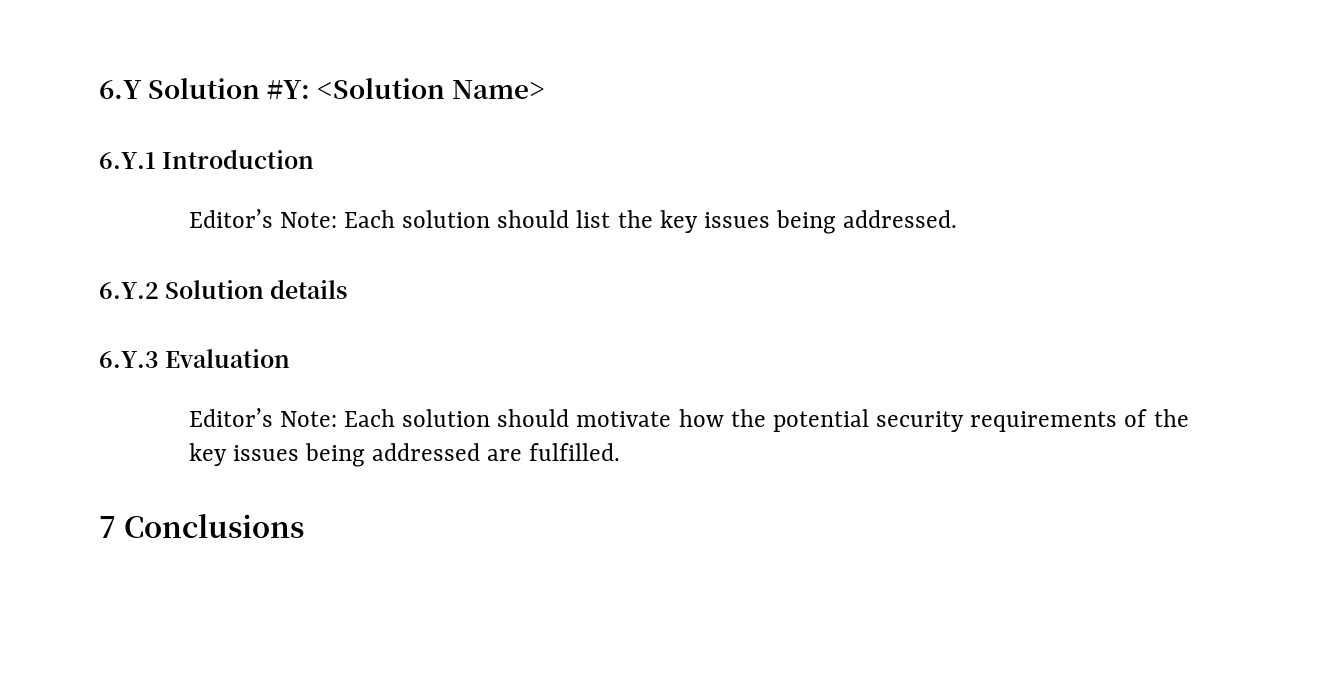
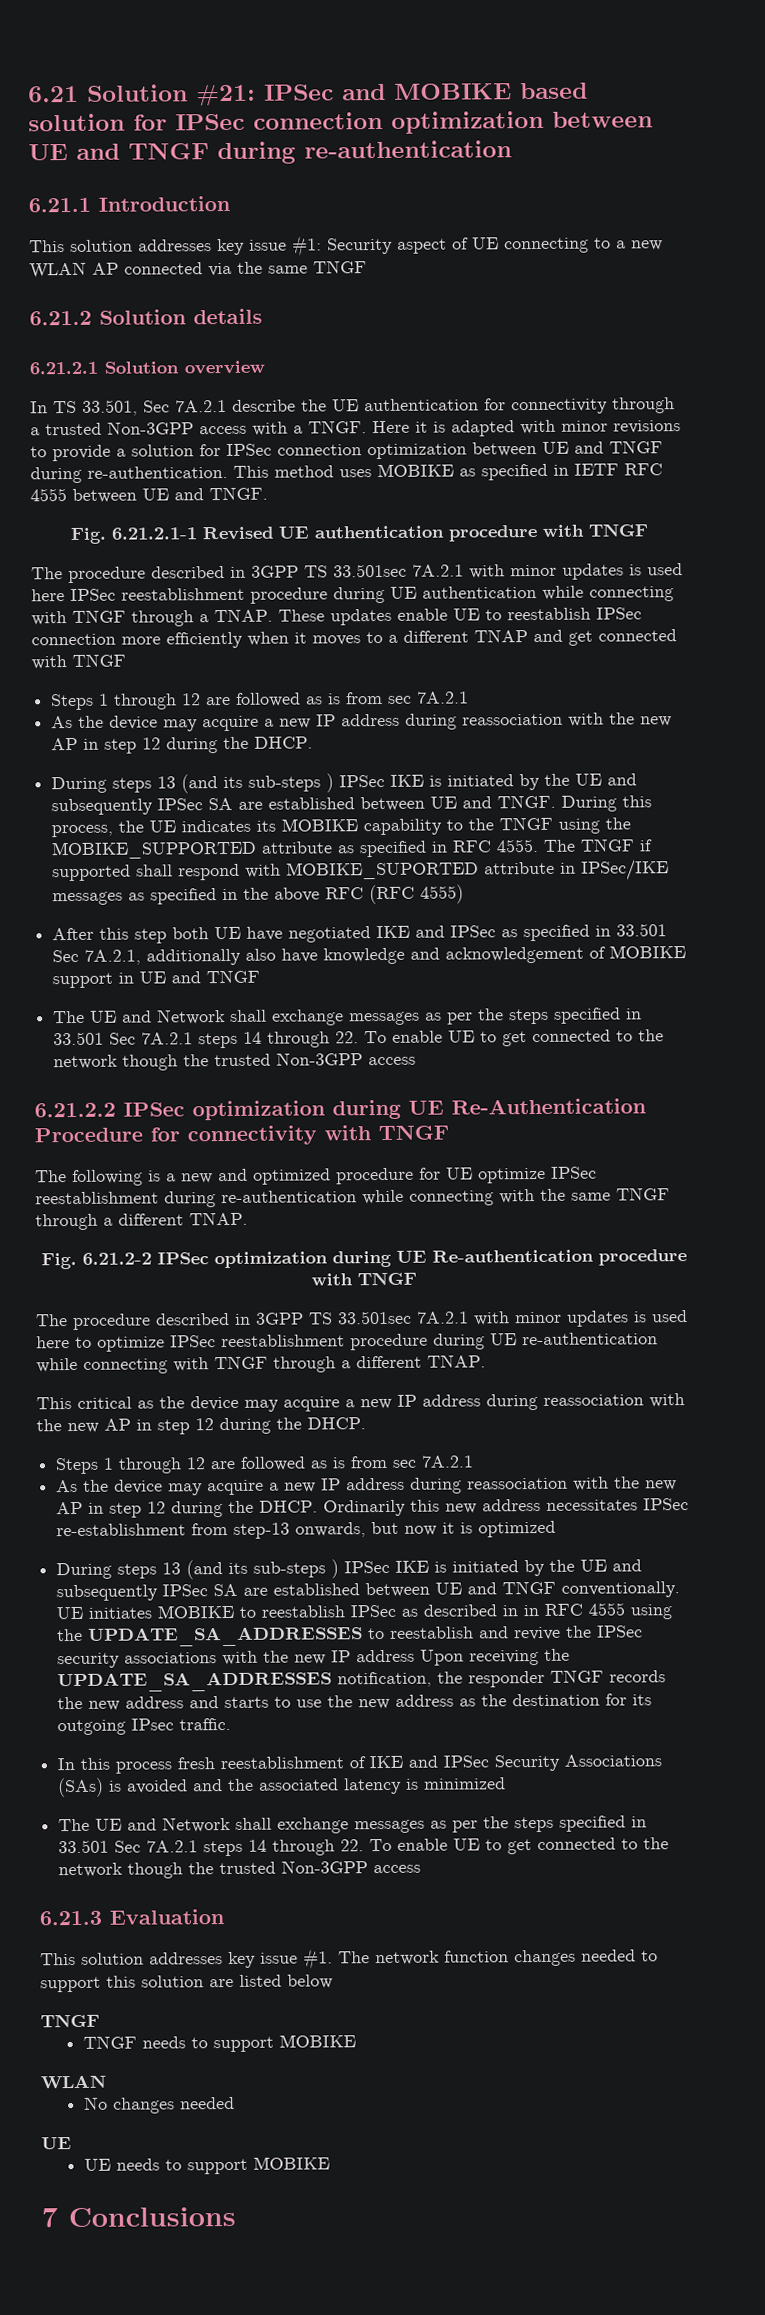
[99,78,546,99] [99,149,315,169] [188,209,958,234] [99,279,348,299] [99,349,291,368] [188,408,1189,432] [188,443,621,467] 6.Y Solution #Y: <Solution Name> // 6.Y.1 Introduction // Editor’s Note: Each solution should list the key issues being addressed. // 6.Y.2 Solution details // 6.Y.3 Evaluation // Editor’s Note: Each solution should motivate how the potential security requirements of the key issues being addressed are fulfilled. -> [28,82,588,107] [28,110,653,134] [28,140,512,165] [28,195,230,213] [29,235,663,257] [29,260,367,279] [29,308,263,326] [29,360,265,375] [30,397,675,416] [30,419,681,437] [30,440,663,462] [30,463,663,484] [30,486,268,503] [70,523,648,544] [31,563,683,584] [31,585,674,604] [31,607,642,627] [31,629,677,649] [31,653,126,670] [51,691,470,711] [51,712,673,732] [51,736,314,754] [51,773,638,794] [51,794,653,816] [51,816,632,838] [51,838,654,860] [52,859,670,882] [52,884,465,906] [52,923,668,944] [52,945,687,966] [52,969,261,989] [53,1007,643,1026] [53,1029,665,1049] [53,1052,417,1071] [34,1098,646,1121] [34,1124,449,1146] [35,1166,597,1187] [35,1187,670,1208] [35,1211,248,1231] [41,1249,687,1270] [311,1271,417,1286] [36,1310,688,1331] [36,1332,658,1352] [36,1354,486,1374] [36,1393,685,1412] [36,1417,366,1435] [55,1455,475,1475] [56,1476,678,1496] [56,1498,690,1518] [56,1520,557,1539] [56,1559,643,1580] [56,1580,681,1602] [56,1602,673,1620] [57,1625,644,1647] [57,1648,571,1669] [57,1669,667,1693] [57,1693,653,1711] [57,1717,232,1736] [57,1754,663,1774] [58,1777,507,1798] [58,1815,648,1834] [58,1837,670,1857] [58,1860,422,1879] [39,1909,224,1926] [40,1948,658,1970] [40,1974,333,1993] [40,2013,100,2028] [82,2034,356,2053] [40,2074,107,2090] [83,2096,235,2114] [41,2137,72,2150] [83,2156,330,2175] 6.21 Solution #21: IPSec and MOBIKE based solution for IPSec connection optimization between UE and TNGF during re-authentication // 6.21.1 Introduction // This solution addresses key issue #1: Security aspect of UE connecting to a new WLAN AP connected via the same TNGF // 6.21.2 Solution details // 6.21.2.1 Solution overview // In TS 33.501, Sec 7A.2.1 describe the UE authentication for connectivity through a trusted Non-3GPP access with a TNGF. Here it is adapted with minor revisions to provide a solution for IPSec connection optimization between UE and TNGF during re-authentication. This method uses MOBIKE as specified in IETF RFC 4555 between UE and TNGF. // Fig. 6.21.2.1-1 Revised UE authentication procedure with TNGF // The procedure described in 3GPP TS 33.501sec 7A.2.1 with minor updates is used here IPSec reestablishment procedure during UE authentication while connecting with TNGF through a TNAP. These updates enable UE to reestablish IPSec connection more efficiently when it moves to a different TNAP and get connected with TNGF // Steps 1 through 12 are followed as is from sec 7A.2.1 // As the device may acquire a new IP address during reassociation with the new AP in step 12 during the DHCP. // During steps 13 (and its sub-steps ) IPSec IKE is initiated by the UE and subsequently IPSec SA are established between UE and TNGF. During this process, the UE indicates its MOBIKE capability to the TNGF using the MOBIKE_SUPPORTED attribute as specified in RFC 4555. The TNGF if supported shall respond with MOBIKE_SUPORTED attribute in IPSec/IKE messages as specified in the above RFC (RFC 4555) // After this step both UE have negotiated IKE and IPSec as specified in 33.501 Sec 7A.2.1, additionally also have knowledge and acknowledgement of MOBIKE support in UE and TNGF // The UE and Network shall exchange messages as per the steps specified in 33.501 Sec 7A.2.1 steps 14 through 22. To enable UE to get connected to the network though the trusted Non-3GPP access // 6.21.2.2 IPSec optimization during UE Re-Authentication Procedure for connectivity with TNGF // The following is a new and optimized procedure for UE optimize IPSec reestablishment during re-authentication while connecting with the same TNGF through a different TNAP. // Fig. 6.21.2-2 IPSec optimization during UE Re-authentication procedure with TNGF // The procedure described in 3GPP TS 33.501sec 7A.2.1 with minor updates is used here to optimize IPSec reestablishment procedure during UE re-authentication while connecting with TNGF through a different TNAP. // This critical as the device may acquire a new IP address during reassociation with the new AP in step 12 during the DHCP. // Steps 1 through 12 are followed as is from sec 7A.2.1 // As the device may acquire a new IP address during reassociation with the new AP in step 12 during the DHCP. Ordinarily this new address necessitates IPSec re-establishment from step-13 onwards, but now it is optimized // During steps 13 (and its sub-steps ) IPSec IKE is initiated by the UE and subsequently IPSec SA are established between UE and TNGF conventionally. UE initiates MOBIKE to reestablish IPSec as described in in RFC 4555 using the UPDATE_SA_ADDRESSES to reestablish and revive the IPSec security associations with the new IP address Upon receiving the UPDATE_SA_ADDRESSES notification, the responder TNGF records the new address and starts to use the new address as the destination for its outgoing IPsec traffic. // In this process fresh reestablishment of IKE and IPSec Security Associations (SAs) is avoided and the associated latency is minimized // The UE and Network shall exchange messages as per the steps specified in 33.501 Sec 7A.2.1 steps 14 through 22. To enable UE to get connected to the network though the trusted Non-3GPP access // 6.21.3 Evaluation // This solution addresses key issue #1. The network function changes needed to support this solution are listed below // TNGF // TNGF needs to support MOBIKE // WLAN // No changes needed // UE // UE needs to support MOBIKE

